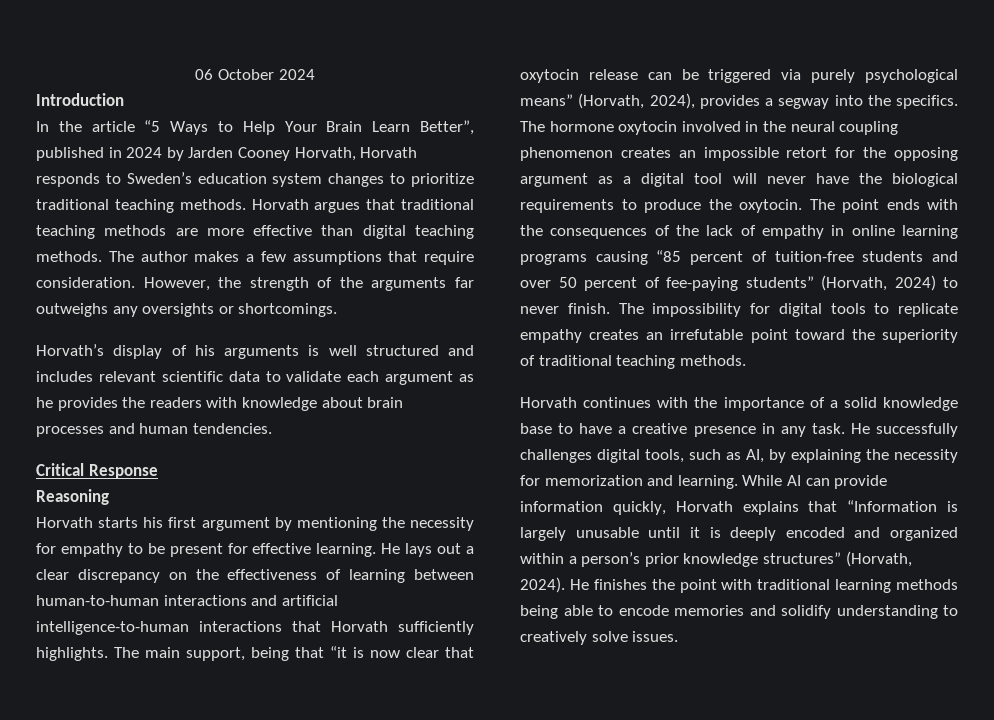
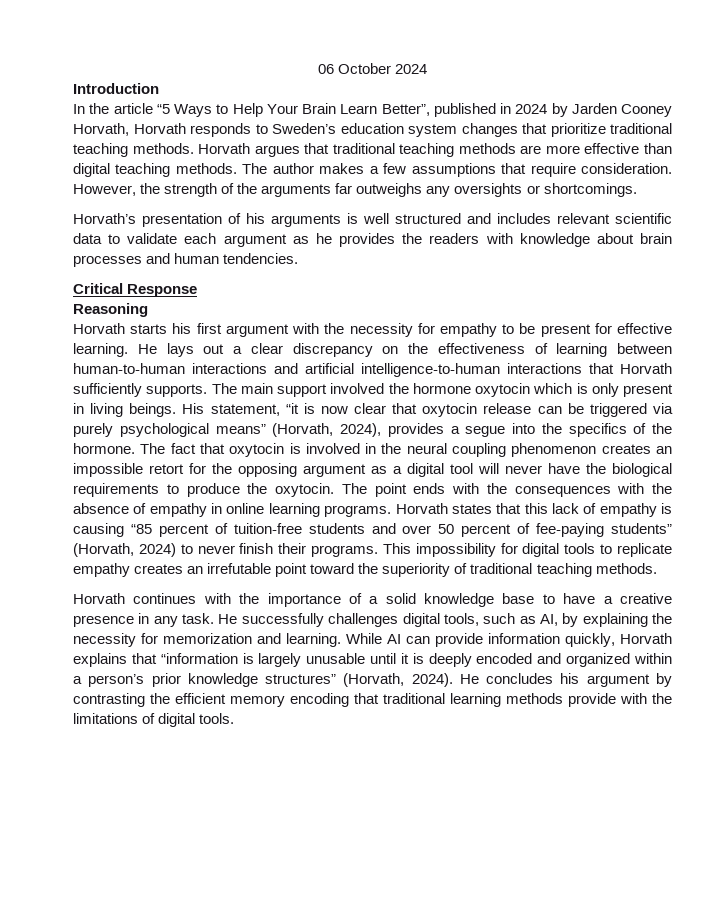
[390,173,406,184] to -> [522,123,547,134] that
[113,345,163,359] display -> [142,213,222,227] presentation
[274,517,377,531] by mentioning -> [292,323,320,334] with
[36,647,108,661] highlights. -> [146,384,208,397] supports.
[186,647,324,661] support, being that -> [277,383,673,397] [73,403,280,417] support involved the hormone oxytocin which is only present in living beings. His statement,
[778,98,830,109] segway -> [465,426,506,437] segue
[896,95,958,109] [520,121,678,135] specifics. The hormone oxytocin -> [568,423,672,437] [73,443,301,457] specifics of the hormone. The fact that oxytocin is
[654,225,734,236] of the lack -> [617,483,672,494] [73,503,129,514] with the absence
[520,254,587,265] programs -> [324,503,673,517] programs. Horvath states that this lack of empathy is
[567,303,644,314] finish. The -> [239,543,411,557] finish their programs. This
[847,500,938,512] “Information -> [160,653,238,664] “information
[593,579,958,593] [520,605,958,619] [520,631,679,645] finishes the point with traditional learning methods being able to encode memories and solidify understanding to creatively solve issues. -> [486,673,672,687] [73,693,672,707] [73,713,235,727] concludes his argument by contrasting the efficient memory encoding that traditional learning methods provide with the limitations of digital tools.

